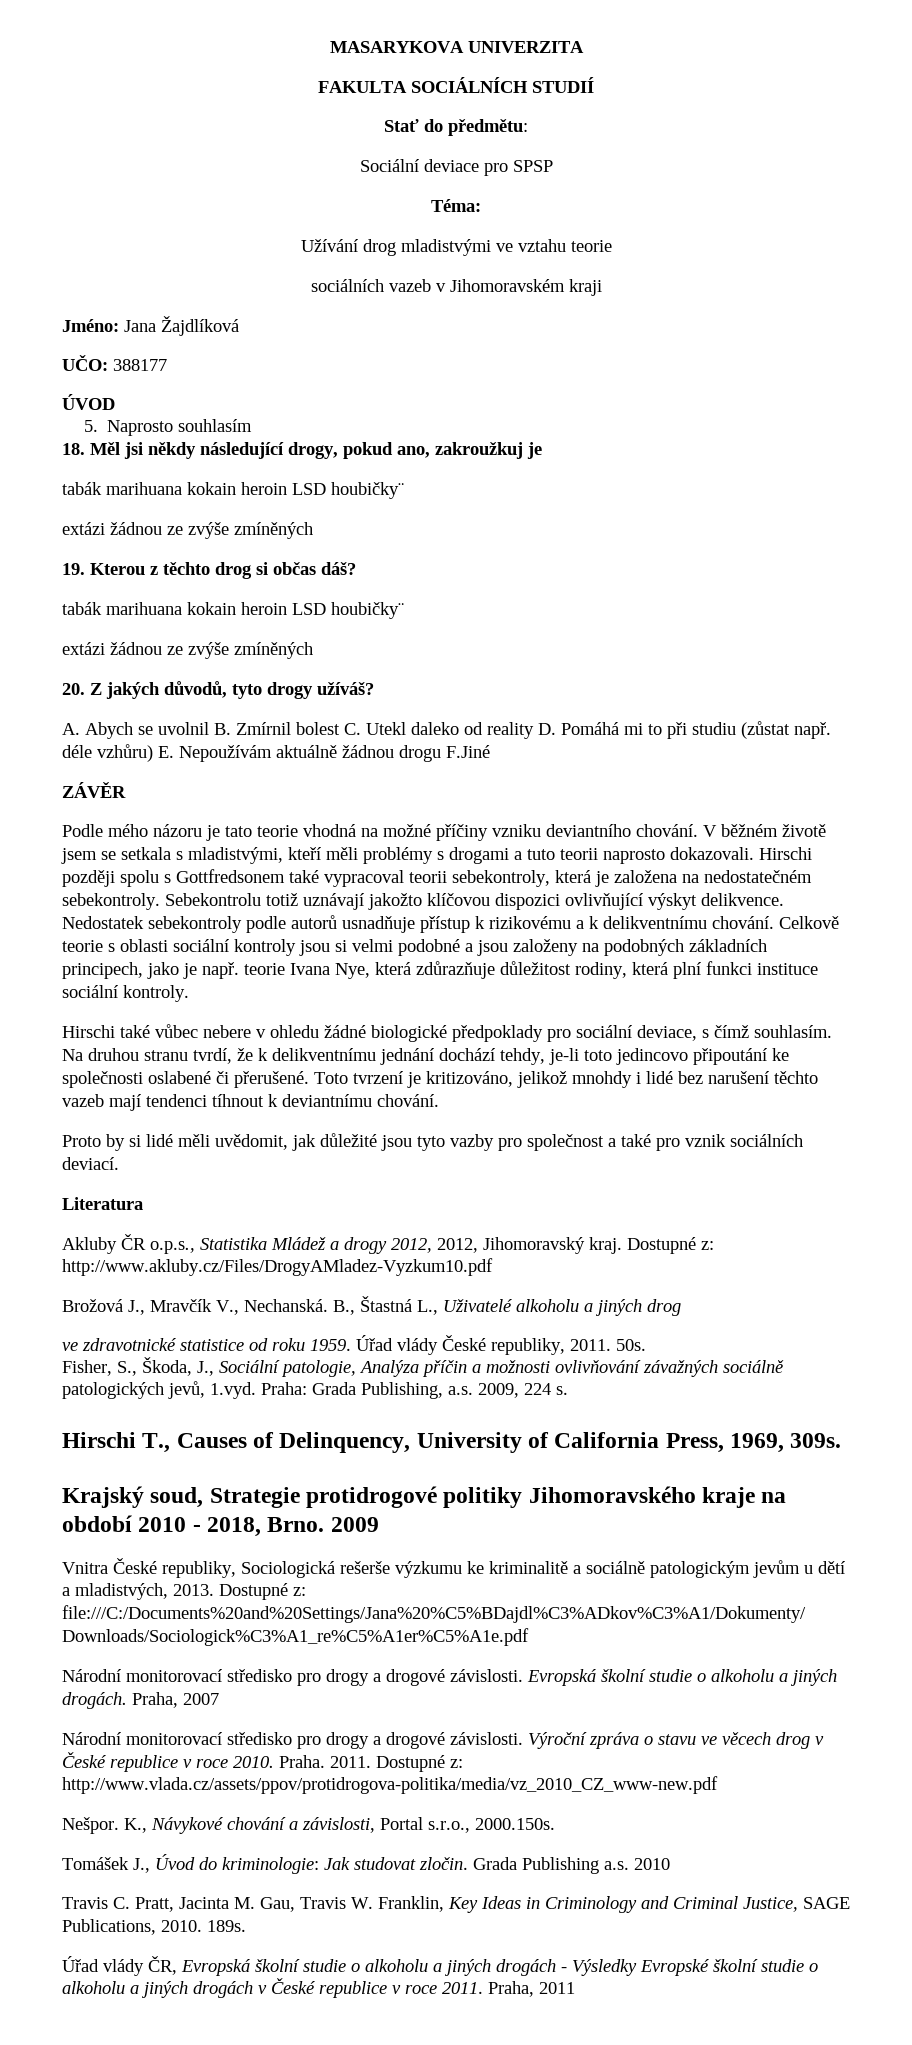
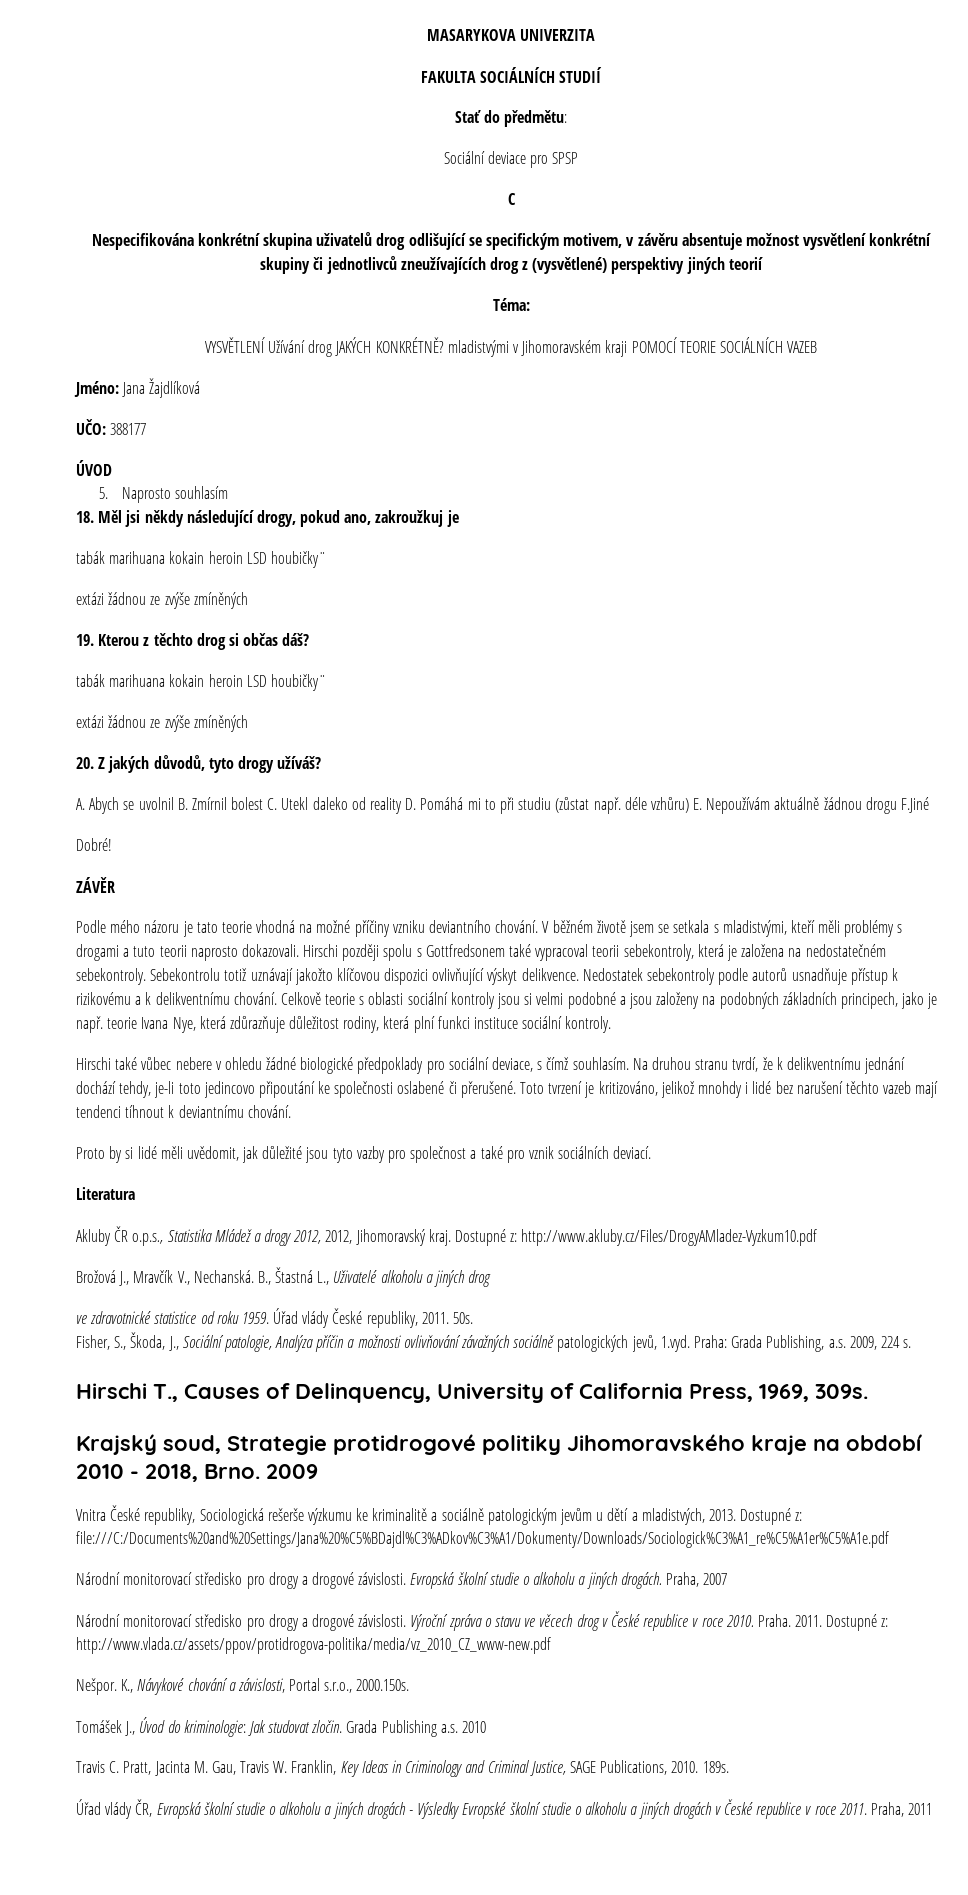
(553, 166) none -> [507,193,516,205] [91,232,932,250] [260,256,763,274] // C // Nespecifikována konkrétní skupina uživatelů drog odlišující se specifickým motivem, v závěru absentuje možnost vysvětlení konkrétní skupiny či jednotlivců zneužívajících drog z (vysvětlené) perspektivy jiných teorií
(481, 205) none -> [204,337,265,353] VYSVĚTLENÍ
[400,239,612,256] [310,279,431,292] mladistvými ve vztahu teorie // sociálních vazeb -> [335,337,509,357] JAKÝCH KONKRÉTNĚ? mladistvými
(602, 287) none -> [631,337,818,353] POMOCÍ TEORIE SOCIÁLNÍCH VAZEB
(490, 751) none -> [76,838,112,851] // Dobré!

